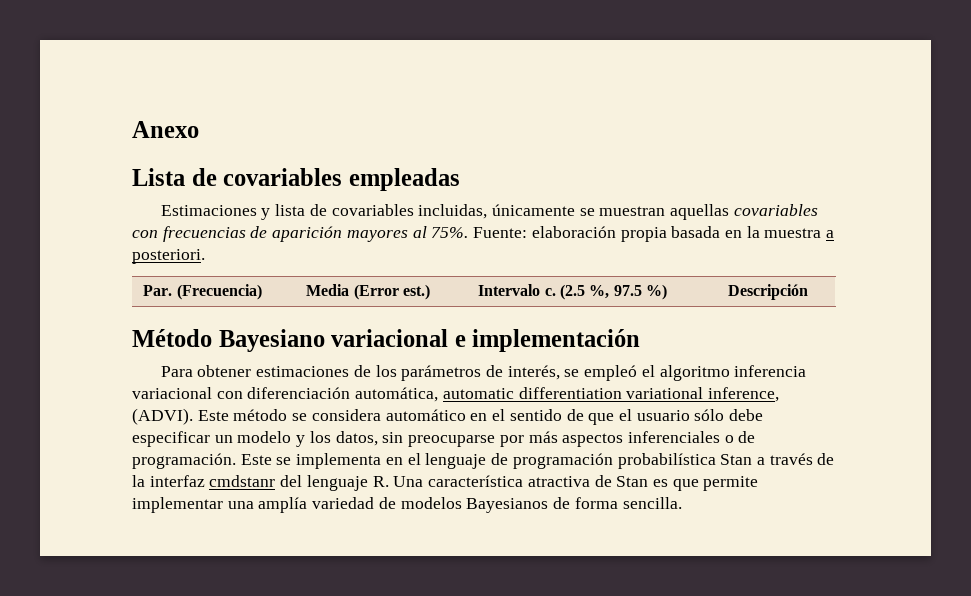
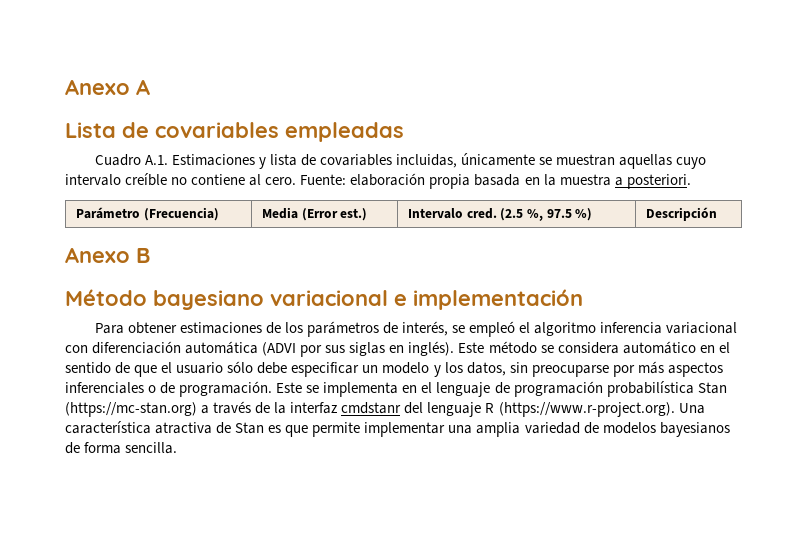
[132,121,199,138] Anexo -> [65,79,150,95] Anexo A
(460, 179) none -> [94,154,168,166] Cuadro A.1.
[733,204,818,216] [132,226,469,242] covariables con frecuencias de aparición mayores al 75%. -> [676,157,707,169] [65,173,297,186] cuyo intervalo creíble no contiene al cero.
[143,285,173,296] Par. -> [76,207,141,219] Parámetro
[544,288,556,296] c. -> [466,208,497,219] cred.
(809, 292) none -> [65,247,150,263] // Anexo B
[218,329,325,352] Bayesiano -> [153,290,264,310] bayesiano
[355,387,780,402] [132,408,193,425] automática, automatic differentiation variational inference, (ADVI). -> [185,341,455,357] automática (ADVI por sus siglas en inglés).
(753, 459) none -> [65,402,197,417] (https://mc-stan.org)
[372,476,389,487] R. -> [485,402,675,417] R (https://www.r-project.org).
[258,497,308,513] amplía -> [476,422,521,437] amplia
[466,498,549,513] Bayesianos -> [659,422,730,437] bayesianos

